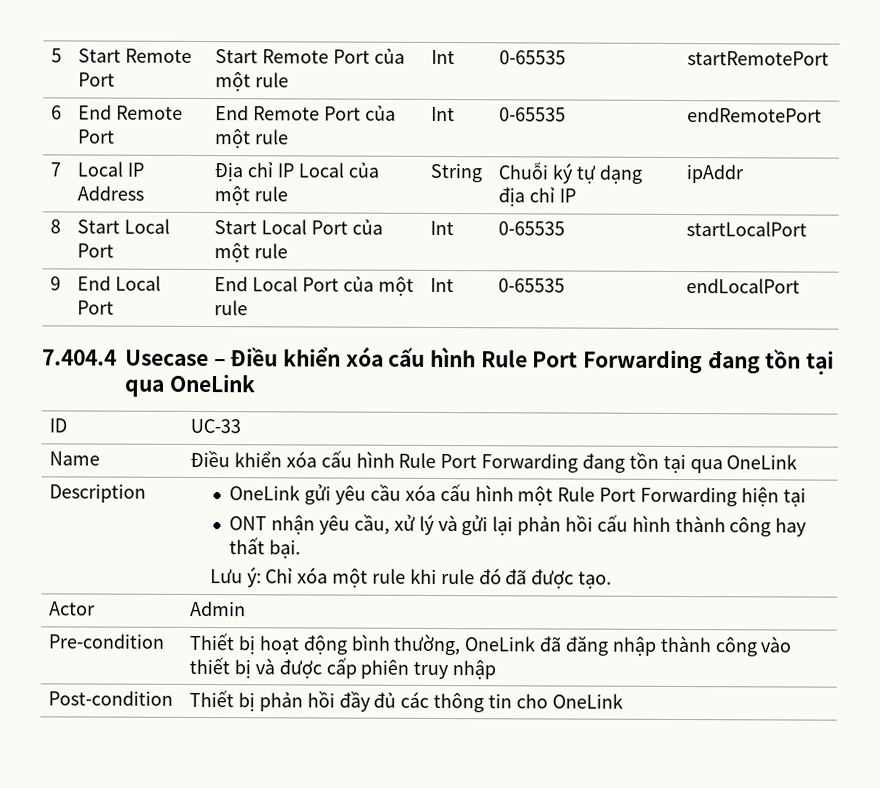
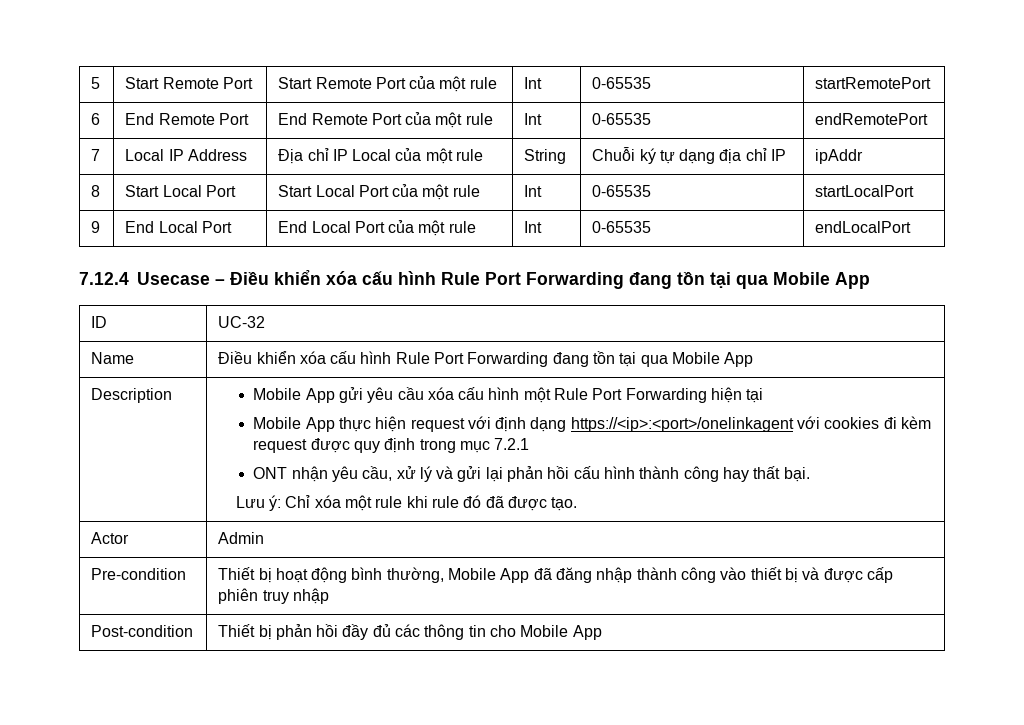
[42,349,117,366] 7.404.4 -> [79,272,129,285] 7.12.4
[169,373,256,393] OneLink -> [773,272,870,289] Mobile App
[190,418,242,434] UC-33 -> [218,316,266,328] UC-32
[726,454,798,470] OneLink -> [672,352,754,367] Mobile App
[229,485,301,501] OneLink -> [253,388,335,403] Mobile App
(806, 497) none -> [253,416,932,432] [253,438,530,453] // Mobile App thực hiện request với định dạng https://<ip>:<port>/onelinkagent với cookies đi kèm request được quy định trong mục 7.2.1
[464,636,536,652] OneLink -> [448,568,530,583] Mobile App
[551,693,623,709] OneLink -> [520,625,602,640] Mobile App

